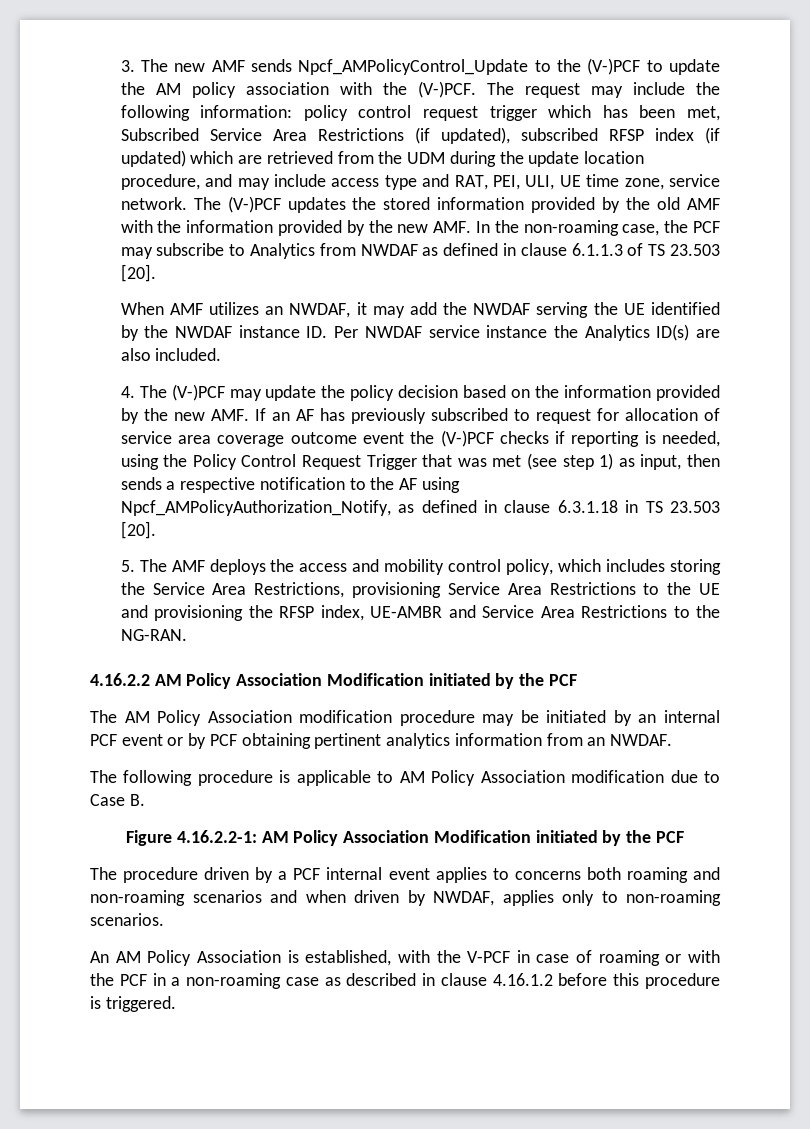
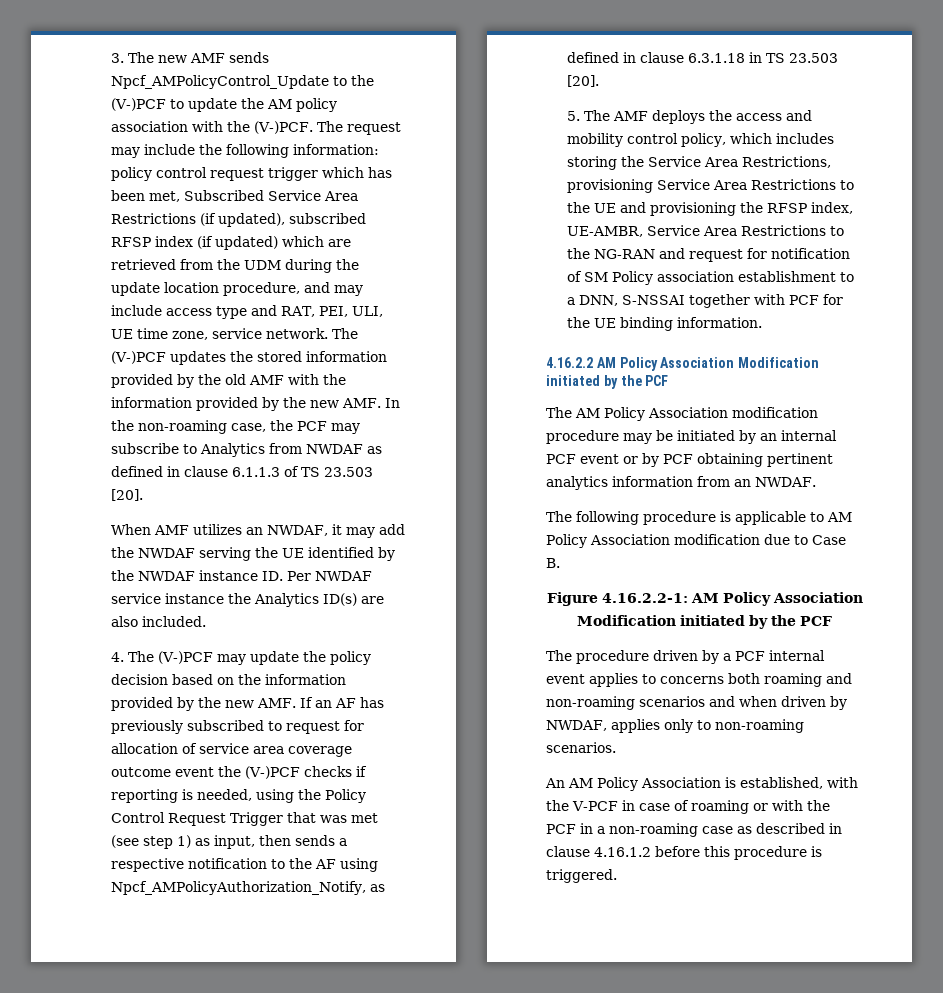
[370,605,720,618] [120,629,187,641] UE-AMBR and Service Area Restrictions to the NG-RAN. -> [567,225,845,237] [567,248,851,262] [567,271,855,285] [567,294,844,308] [567,317,763,331] UE-AMBR, Service Area Restrictions to the NG-RAN and request for notification of SM Policy association establishment to a DNN, S-NSSAI together with PCF for the UE binding information.

